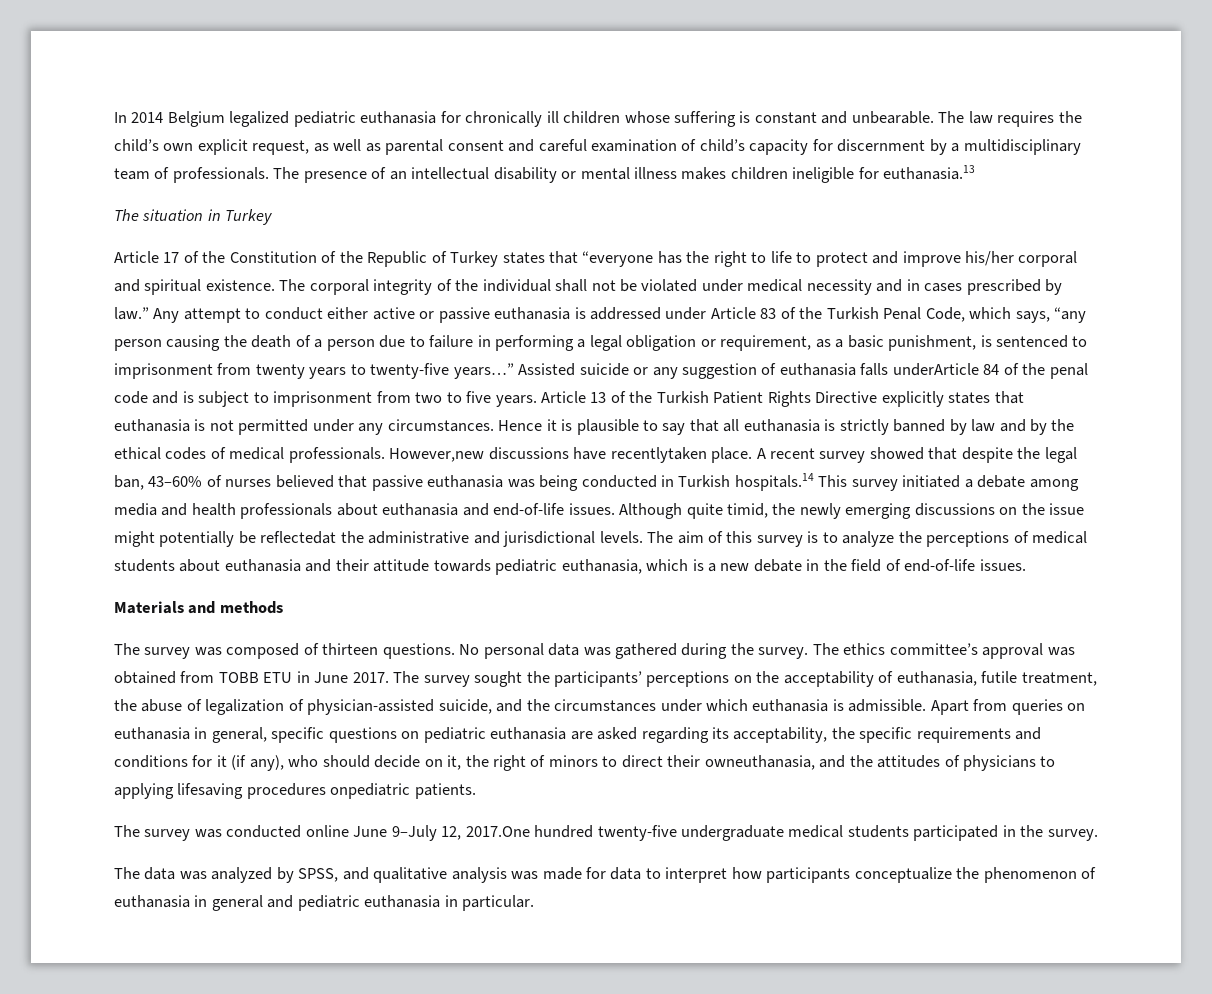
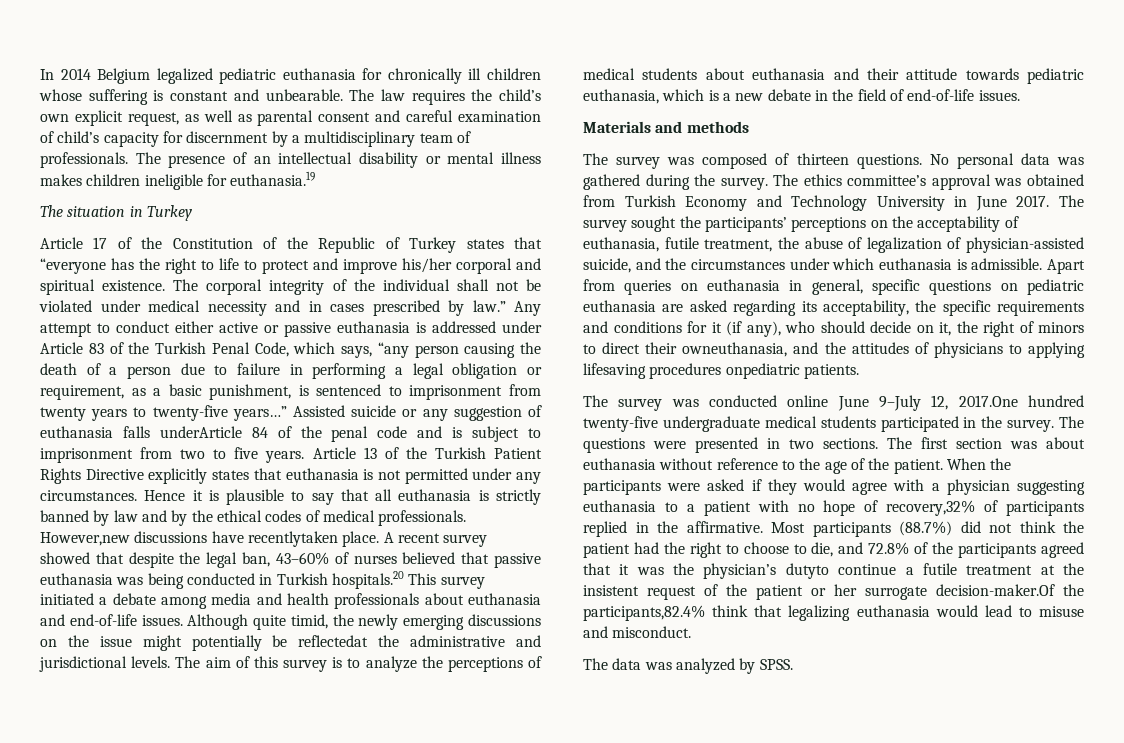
[883,165,976,180] euthanasia.13 -> [230,171,316,186] euthanasia.19
[734,473,814,491] hospitals.14 -> [331,571,404,589] hospitals.20
[218,672,293,683] TOBB ETU -> [624,195,945,211] Turkish Economy and Technology University
(1098, 835) none -> [1059,416,1084,428] [583,437,1085,453] [583,458,1012,474] [583,479,1085,495] [583,500,1084,516] [583,521,1084,537] [583,542,1084,558] [583,563,1084,579] [583,584,1084,600] [583,605,1084,621] [583,626,692,638] The questions were presented in two sections. The first section was about euthanasia without reference to the age of the patient. When the participants were asked if they would agree with a physician suggesting euthanasia to a patient with no hope of recovery,32% of participants replied in the affirmative. Most participants (88.7%) did not think the patient had the right to choose to die, and 72.8% of the participants agreed that it was the physician’s dutyto continue a futile treatment at the insistent request of the patient or her surrogate decision-maker.Of the participants,82.4% think that legalizing euthanasia would lead to misuse and misconduct.
[298,867,1097,883] [114,895,535,911] SPSS, and qualitative analysis was made for data to interpret how participants conceptualize the phenomenon of euthanasia in general and pediatric euthanasia in particular. -> [759,659,793,670] SPSS.

